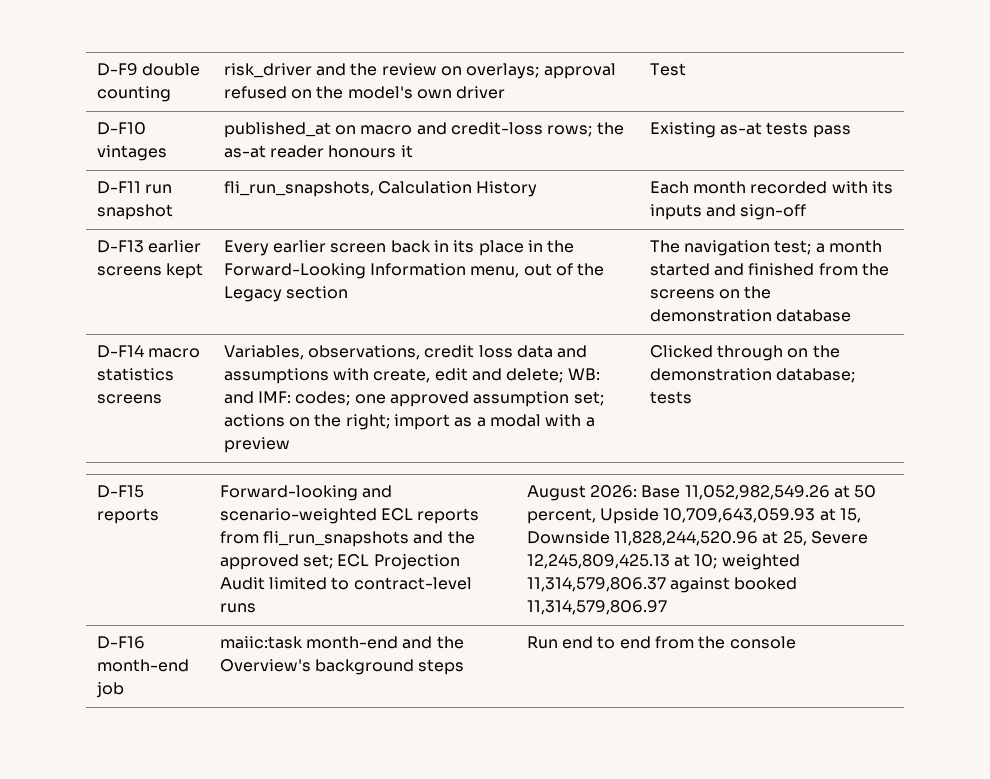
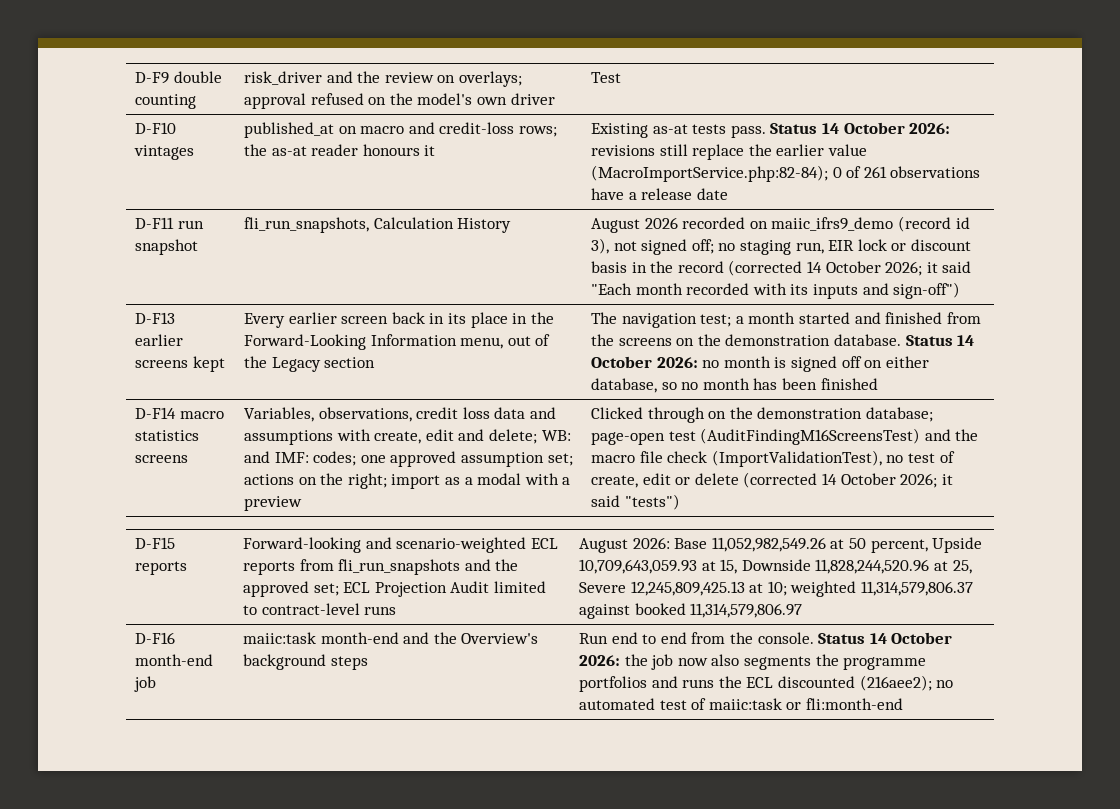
[812,125,851,138] pass -> [730,122,951,138] [590,144,867,160] [590,165,981,182] [590,188,728,200] pass. Status 14 October 2026: revisions still replace the earlier value (MacroImportService.php:82-84); 0 of 261 observations have a release date
[649,181,689,194] Each -> [590,216,970,233] [590,238,971,255] [590,260,972,276] [590,283,632,295] August 2026 recorded on maiic_ifrs9_demo (record id 3), not signed off; no staging run, EIR lock or discount basis in the record (corrected 14 October 2026; it said "Each
[740,204,807,220] sign-off -> [893,282,961,299] sign-off")
[776,309,852,322] database -> [833,334,975,346] [590,356,929,372] [590,378,878,393] database. Status 14 October 2026: no month is signed off on either database, so no month has been finished
[649,391,692,404] tests -> [590,428,979,445] [590,450,955,467] [590,472,953,488] [590,494,680,510] page-open test (AuditFindingM16ScreensTest) and the macro file check (ImportValidationTest), no test of create, edit or delete (corrected 14 October 2026; it said "tests")
[729,636,796,649] console -> [757,632,953,644] [578,654,927,670] [578,675,954,692] [578,698,903,710] console. Status 14 October 2026: the job now also segments the programme portfolios and runs the ECL discounted (216aee2); no automated test of maiic:task or fli:month-end

